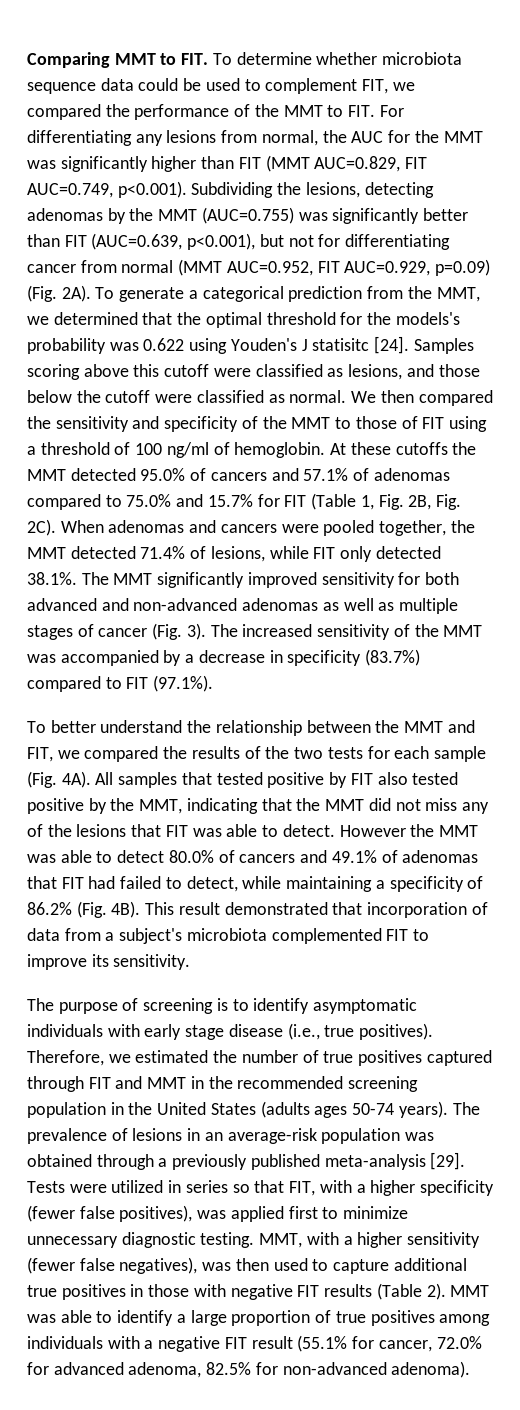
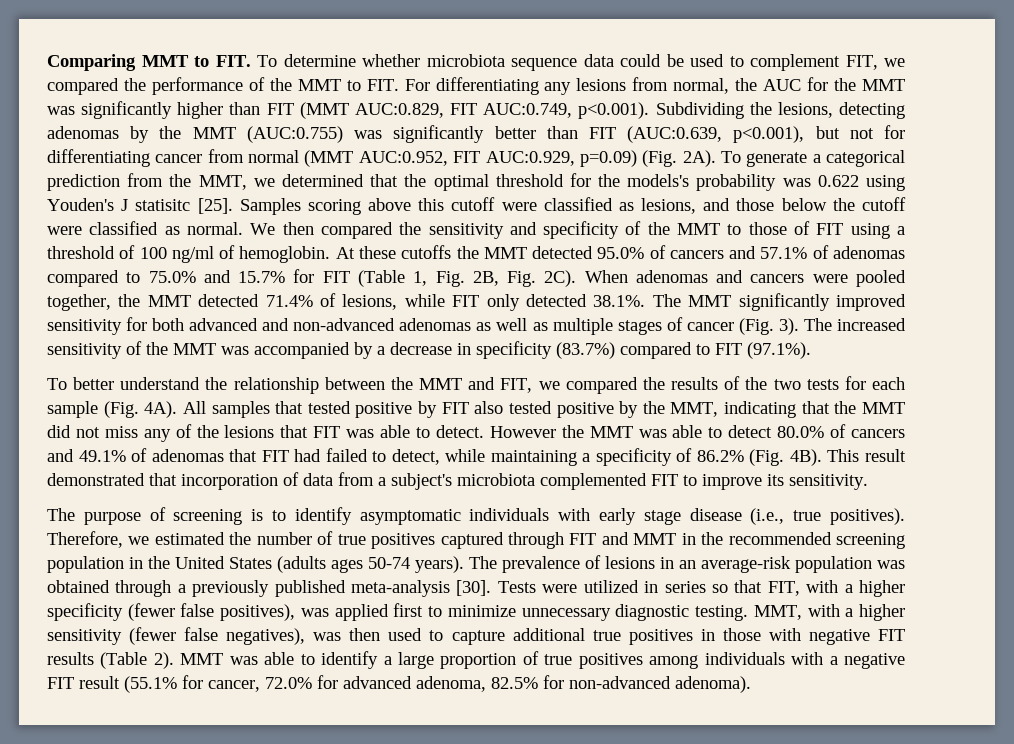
[314,156,428,172] [27,183,113,198] AUC=0.829, FIT AUC=0.749, -> [354,103,573,118] AUC:0.829, FIT AUC:0.749,
[201,207,294,224] (AUC=0.755) -> [246,126,343,143] (AUC:0.755)
[91,233,183,250] (AUC=0.639, -> [627,126,723,143] (AUC:0.639,
[226,261,431,276] AUC=0.952, FIT AUC=0.929, -> [358,151,575,166] AUC:0.952, FIT AUC:0.929,
[374,336,410,354] [24]. -> [197,198,233,214] [25].
[430,1152,466,1170] [29]. -> [456,580,492,596] [30].

